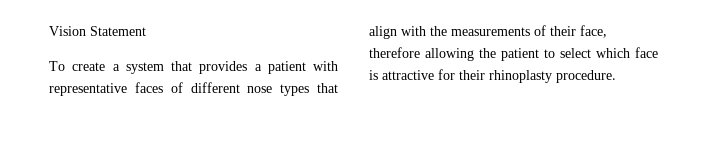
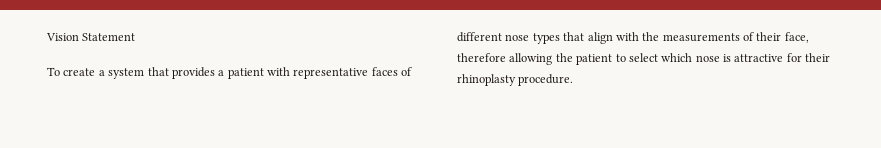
[635,47,658,58] face -> [695,55,720,62] nose

